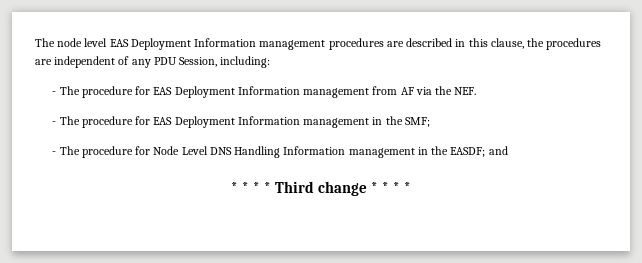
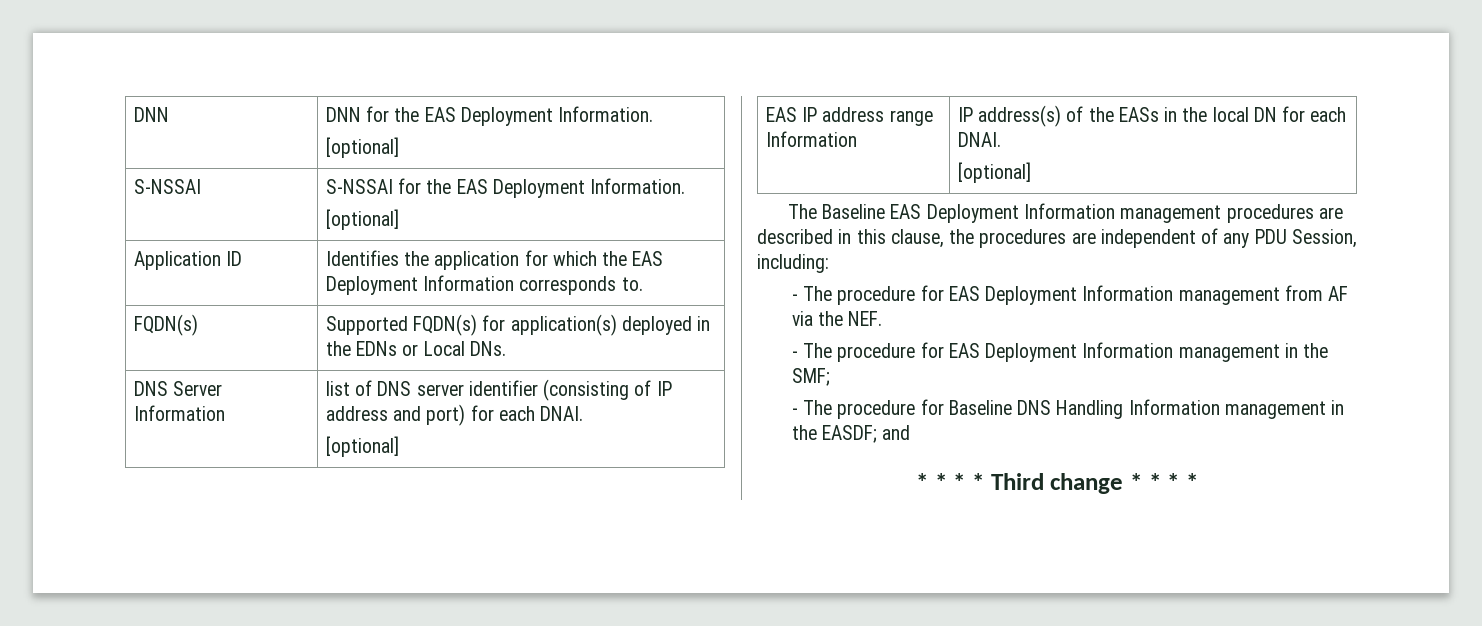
[35,38,108,47] The node level -> [133,107,169,122] [325,106,654,126] [325,137,399,158] [133,179,201,194] [325,178,686,198] [325,209,399,230] [133,251,243,270] [325,250,664,270] [325,275,643,295] [133,314,198,336] [325,314,711,336] [325,341,506,356] [133,381,223,396] [133,405,225,421] [325,379,672,401] [325,404,584,426] [325,436,399,457] [765,107,933,126] [765,131,857,147] [957,105,1347,127] [957,132,1001,147] [957,162,1031,183] [787,204,886,219] DNN | DNN for the EAS Deployment Information. // [optional] // S-NSSAI | S-NSSAI for the EAS Deployment Information. // [optional] // Application ID | Identifies the application for which the EAS Deployment Information corresponds to. // FQDN(s) | Supported FQDN(s) for application(s) deployed in the EDNs or Local DNs. // DNS Server Information | list of DNS server identifier (consisting of IP address and port) for each DNAI. // [optional] // EAS IP address range Information | IP address(s) of the EASs in the local DN for each DNAI. // [optional] // The Baseline
[153,146,208,155] Node Level -> [948,400,1012,415] Baseline

